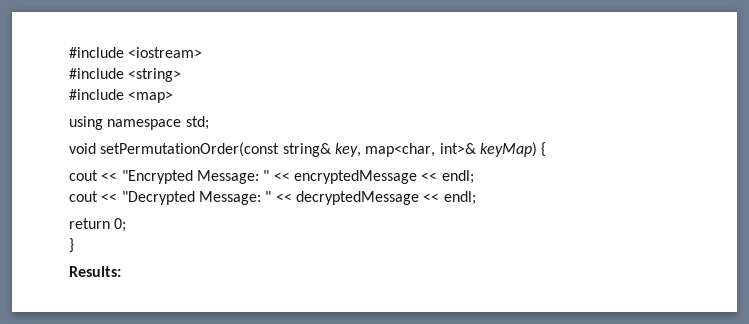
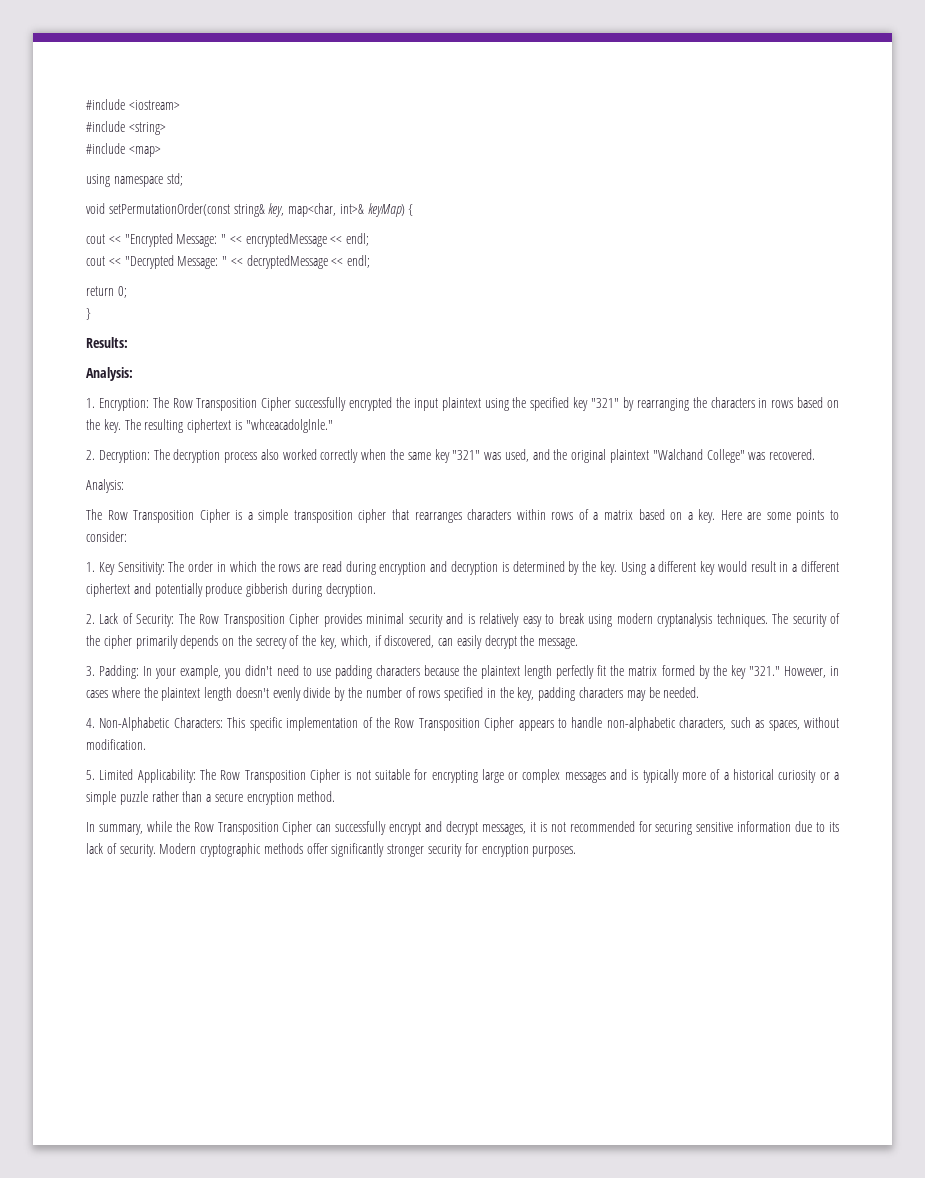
(121, 271) none -> [86,367,133,381] [86,397,839,411] [86,419,333,433] [86,449,816,463] [86,479,124,493] [86,509,839,523] [86,531,127,542] [86,561,840,575] [86,583,376,597] [86,613,840,627] [86,635,579,649] [86,665,840,679] [86,687,700,701] [86,717,840,731] [86,739,146,750] [86,769,840,783] [86,791,336,805] [86,821,840,835] [86,843,577,857] // Analysis: // 1. Encryption: The Row Transposition Cipher successfully encrypted the input plaintext using the specified key "321" by rearranging the characters in rows based on the key. The resulting ciphertext is "whceacadolglnle." // 2. Decryption: The decryption process also worked correctly when the same key "321" was used, and the original plaintext "Walchand College" was recovered. // Analysis: // The Row Transposition Cipher is a simple transposition cipher that rearranges characters within rows of a matrix based on a key. Here are some points to consider: // 1. Key Sensitivity: The order in which the rows are read during encryption and decryption is determined by the key. Using a different key would result in a different ciphertext and potentially produce gibberish during decryption. // 2. Lack of Security: The Row Transposition Cipher provides minimal security and is relatively easy to break using modern cryptanalysis techniques. The security of the cipher primarily depends on the secrecy of the key, which, if discovered, can easily decrypt the message. // 3. Padding: In your example, you didn't need to use padding characters because the plaintext length perfectly fit the matrix formed by the key "321." However, in cases where the plaintext length doesn't evenly divide by the number of rows specified in the key, padding characters may be needed. // 4. Non-Alphabetic Characters: This specific implementation of the Row Transposition Cipher appears to handle non-alphabetic characters, such as spaces, without modification. // 5. Limited Applicability: The Row Transposition Cipher is not suitable for encrypting large or complex messages and is typically more of a historical curiosity or a simple puzzle rather than a secure encryption method. // In summary, while the Row Transposition Cipher can successfully encrypt and decrypt messages, it is not recommended for securing sensitive information due to its lack of security. Modern cryptographic methods offer significantly stronger security for encryption purposes.

